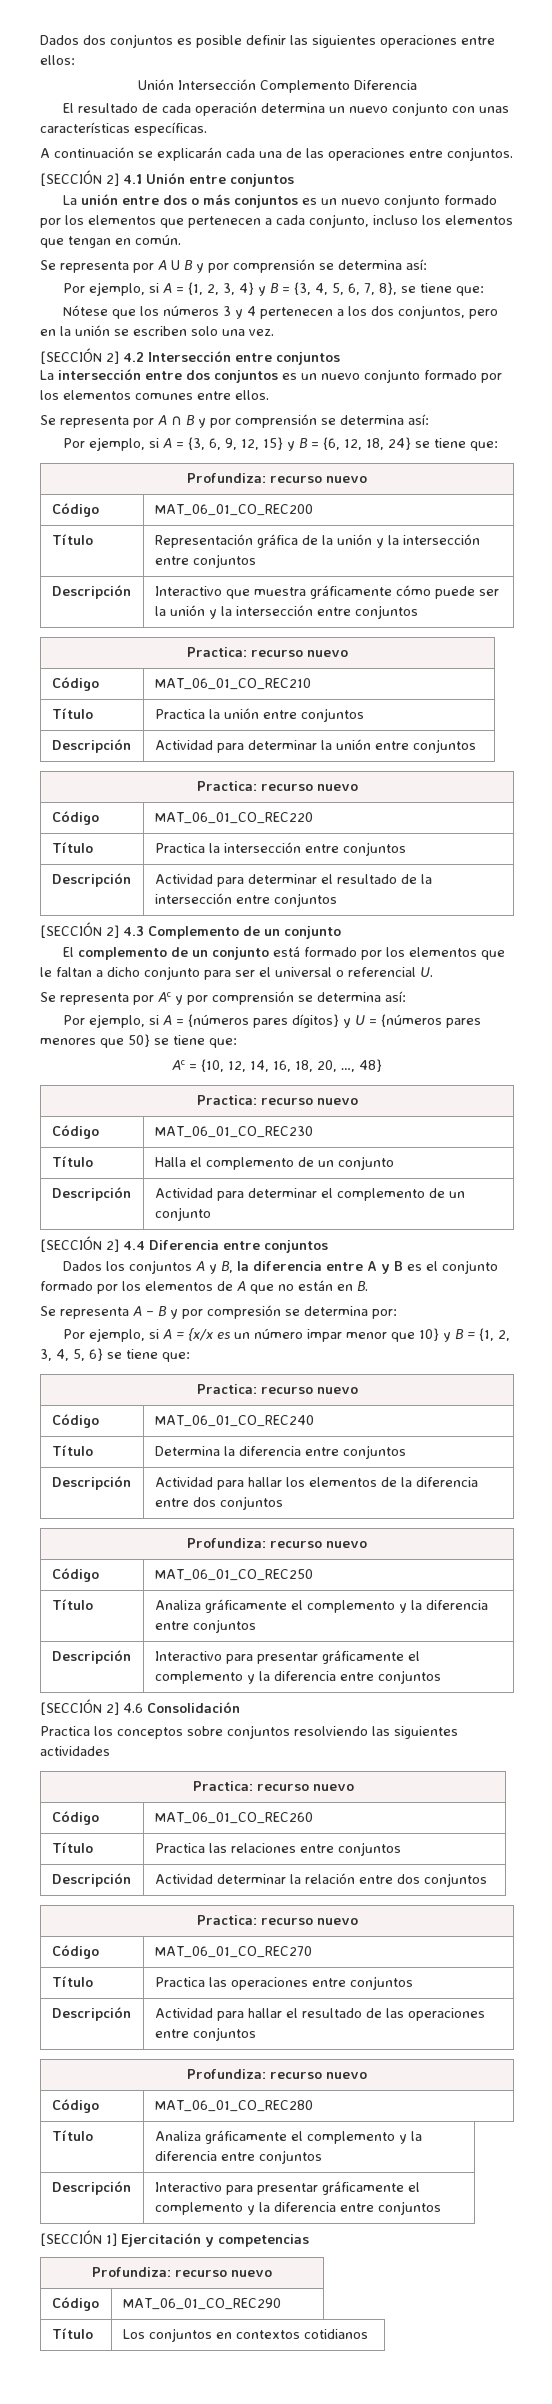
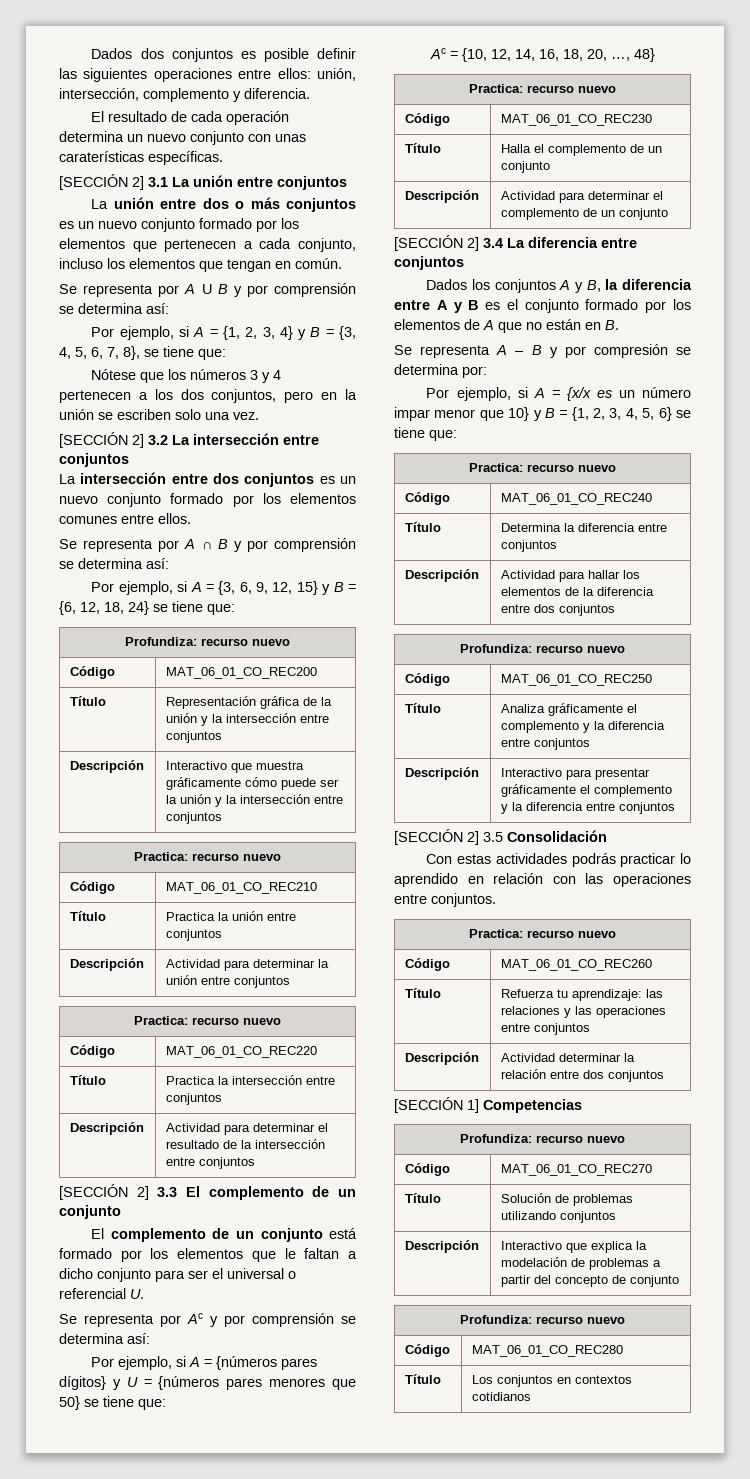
[137,79,417,93] // Unión Intersección Complemento Diferencia -> [317,68,356,81] [59,88,310,102] unión, intersección, complemento y diferencia.
[40,122,130,133] características -> [59,151,144,162] caraterísticas
[40,147,513,161] [40,170,185,186] // A continuación se explicarán cada una de las operaciones entre conjuntos. // [SECCIÓN 2] 4.1 Unión -> [59,174,233,190] // [SECCIÓN 2] 3.1 La unión
[123,351,231,362] 4.2 Intersección -> [148,433,279,445] 3.2 La intersección
[123,926,239,939] 4.3 Complemento -> [157,1186,304,1200] 3.3 El complemento
[123,1240,219,1250] 4.4 Diferencia -> [483,237,598,248] 3.4 La diferencia
[123,1703,143,1713] 4.6 -> [483,832,503,842] 3.5
[40,1725,458,1739] [40,1746,110,1756] Practica los conceptos sobre conjuntos resolviendo las siguientes actividades -> [426,853,691,867] [394,873,691,887] [394,893,496,907] Con estas actividades podrás practicar lo aprendido en relación con las operaciones entre conjuntos.
[154,1843,296,1853] Practica las relaciones -> [500,989,663,1001] [500,1006,666,1018] Refuerza tu aprendizaje: las relaciones y las operaciones
[196,1915,257,1925] // Practica: -> [394,1097,582,1113] [460,1134,532,1143] // [SECCIÓN 1] Competencias // Profundiza:
[154,1976,413,1990] [51,2007,131,2021] [154,2008,485,2021] [154,2027,256,2041] Practica las operaciones entre conjuntos // Descripción | Actividad para hallar el resultado de las operaciones entre conjuntos -> [500,1193,633,1206] [500,1211,616,1223] [404,1240,479,1253] [500,1241,647,1253] [500,1257,661,1270] [500,1275,679,1287] Solución de problemas utilizando conjuntos // Descripción | Interactivo que explica la modelación de problemas a partir del concepto de conjunto
[51,2130,93,2141] [154,2130,422,2144] [154,2150,322,2164] [51,2181,131,2195] [154,2181,420,2195] [154,2201,441,2215] [40,2230,309,2247] [91,2267,272,2277] [51,2297,99,2311] [122,2298,281,2310] // Título | Analiza gráficamente el complemento y la diferencia entre conjuntos // Descripción | Interactivo para presentar gráficamente el complemento y la diferencia entre conjuntos // [SECCIÓN 1] Ejercitación y competencias // Profundiza: recurso nuevo // Código | MAT_06_01_CO_REC290 -> (623, 1351) none

